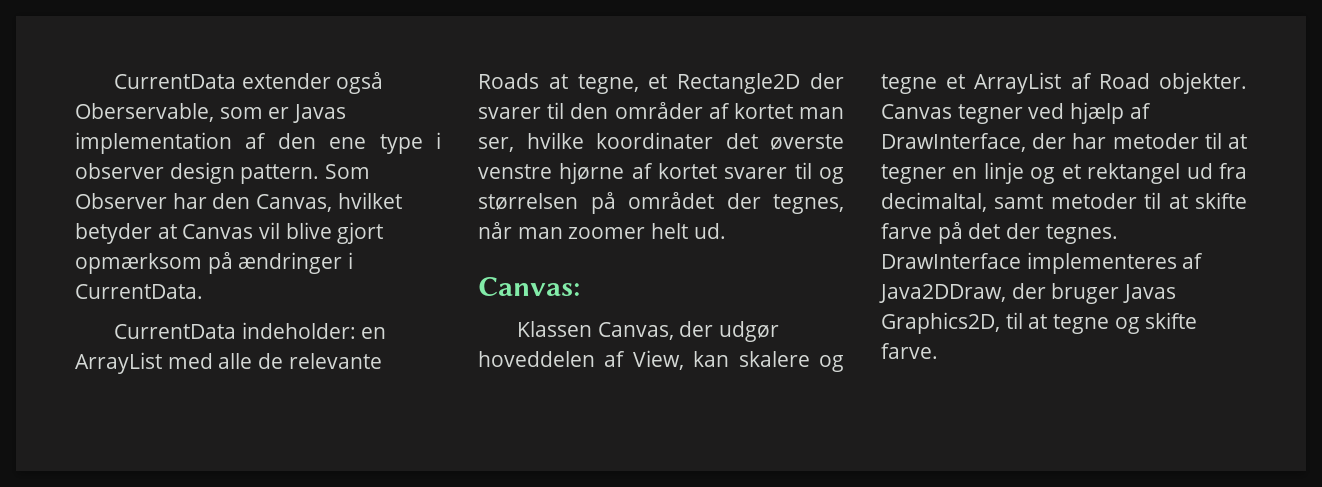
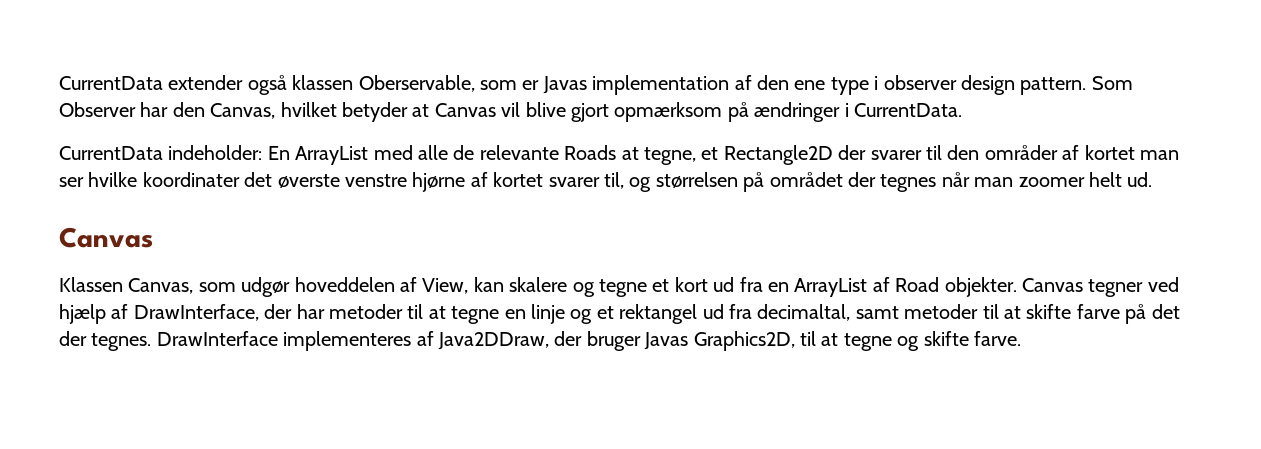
(384, 83) none -> [292,75,354,90] klassen
[361,327,387,339] en -> [267,146,290,160] En
[478,137,514,152] ser, -> [59,177,84,187] ser
[794,162,812,179] til -> [603,172,624,189] til,
[773,194,844,214] tegnes, -> [880,174,937,192] tegnes
[478,277,580,296] Canvas: -> [59,227,153,248] Canvas
[679,321,714,337] der -> [198,282,236,292] som
(966, 81) none -> [674,277,789,292] kort ud fra en
[881,164,946,184] tegner -> [451,306,500,324] tegne

